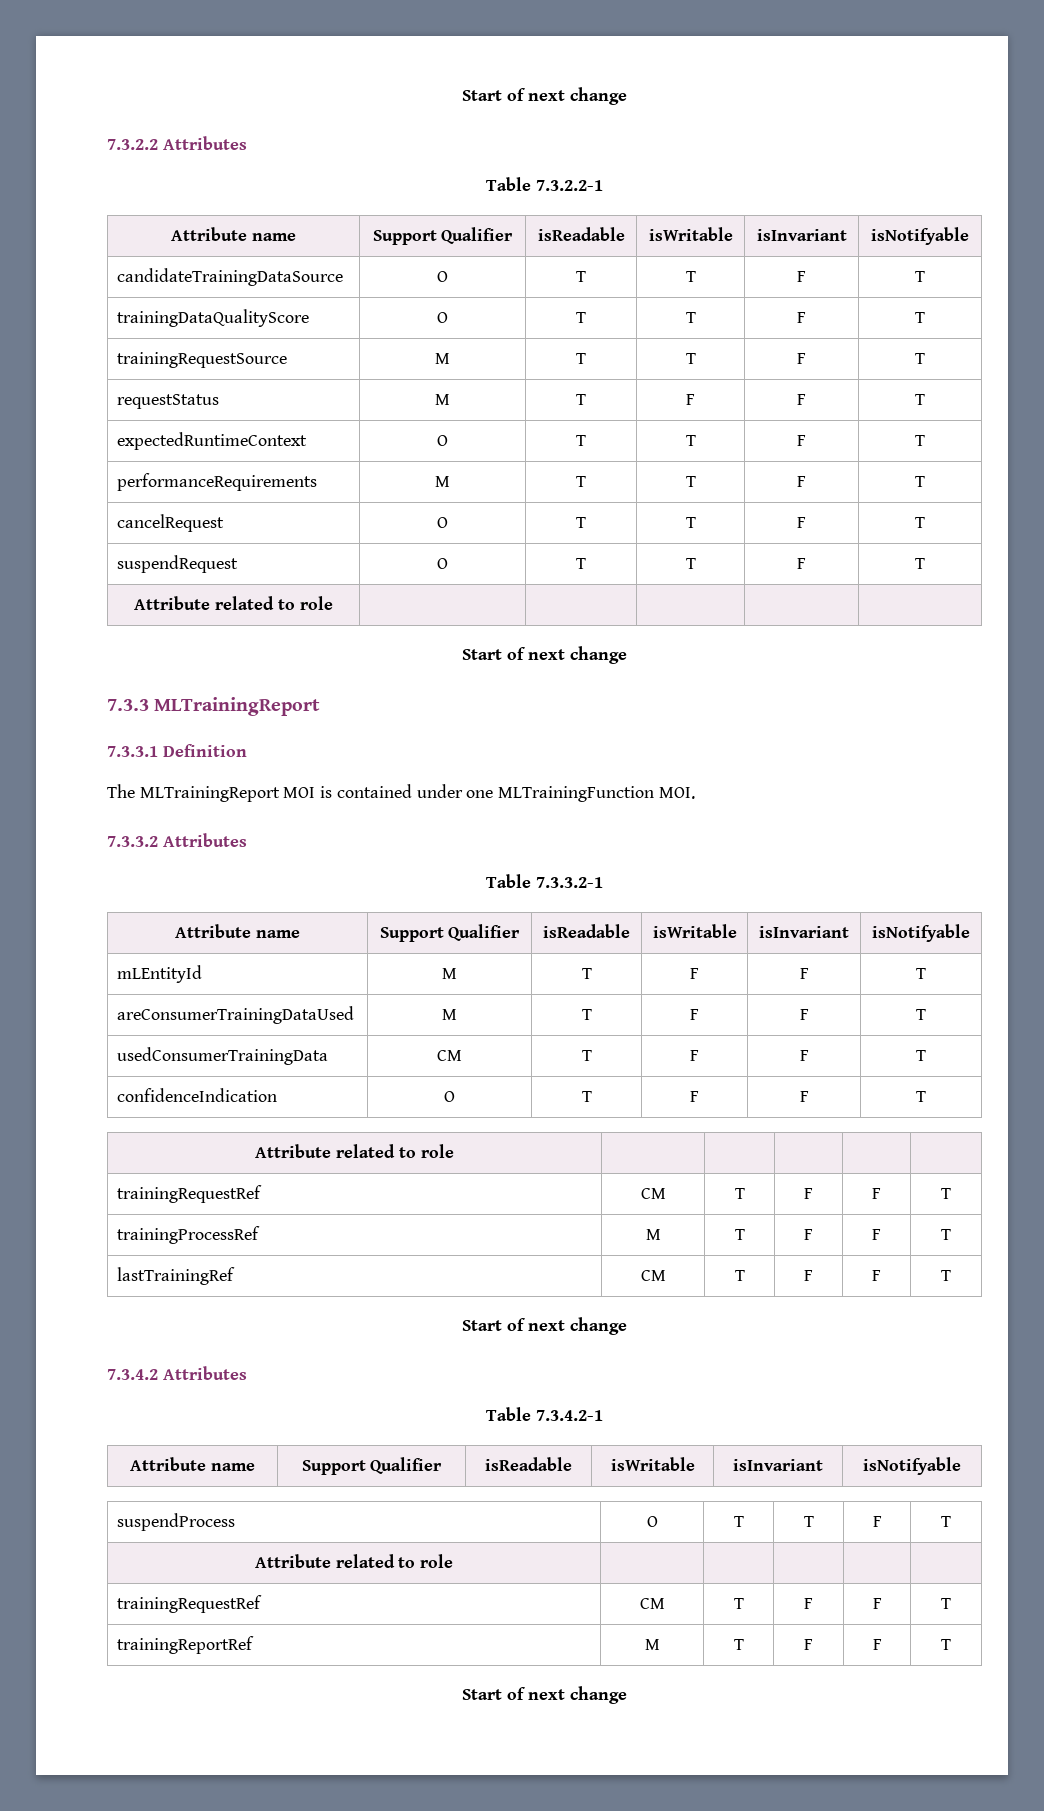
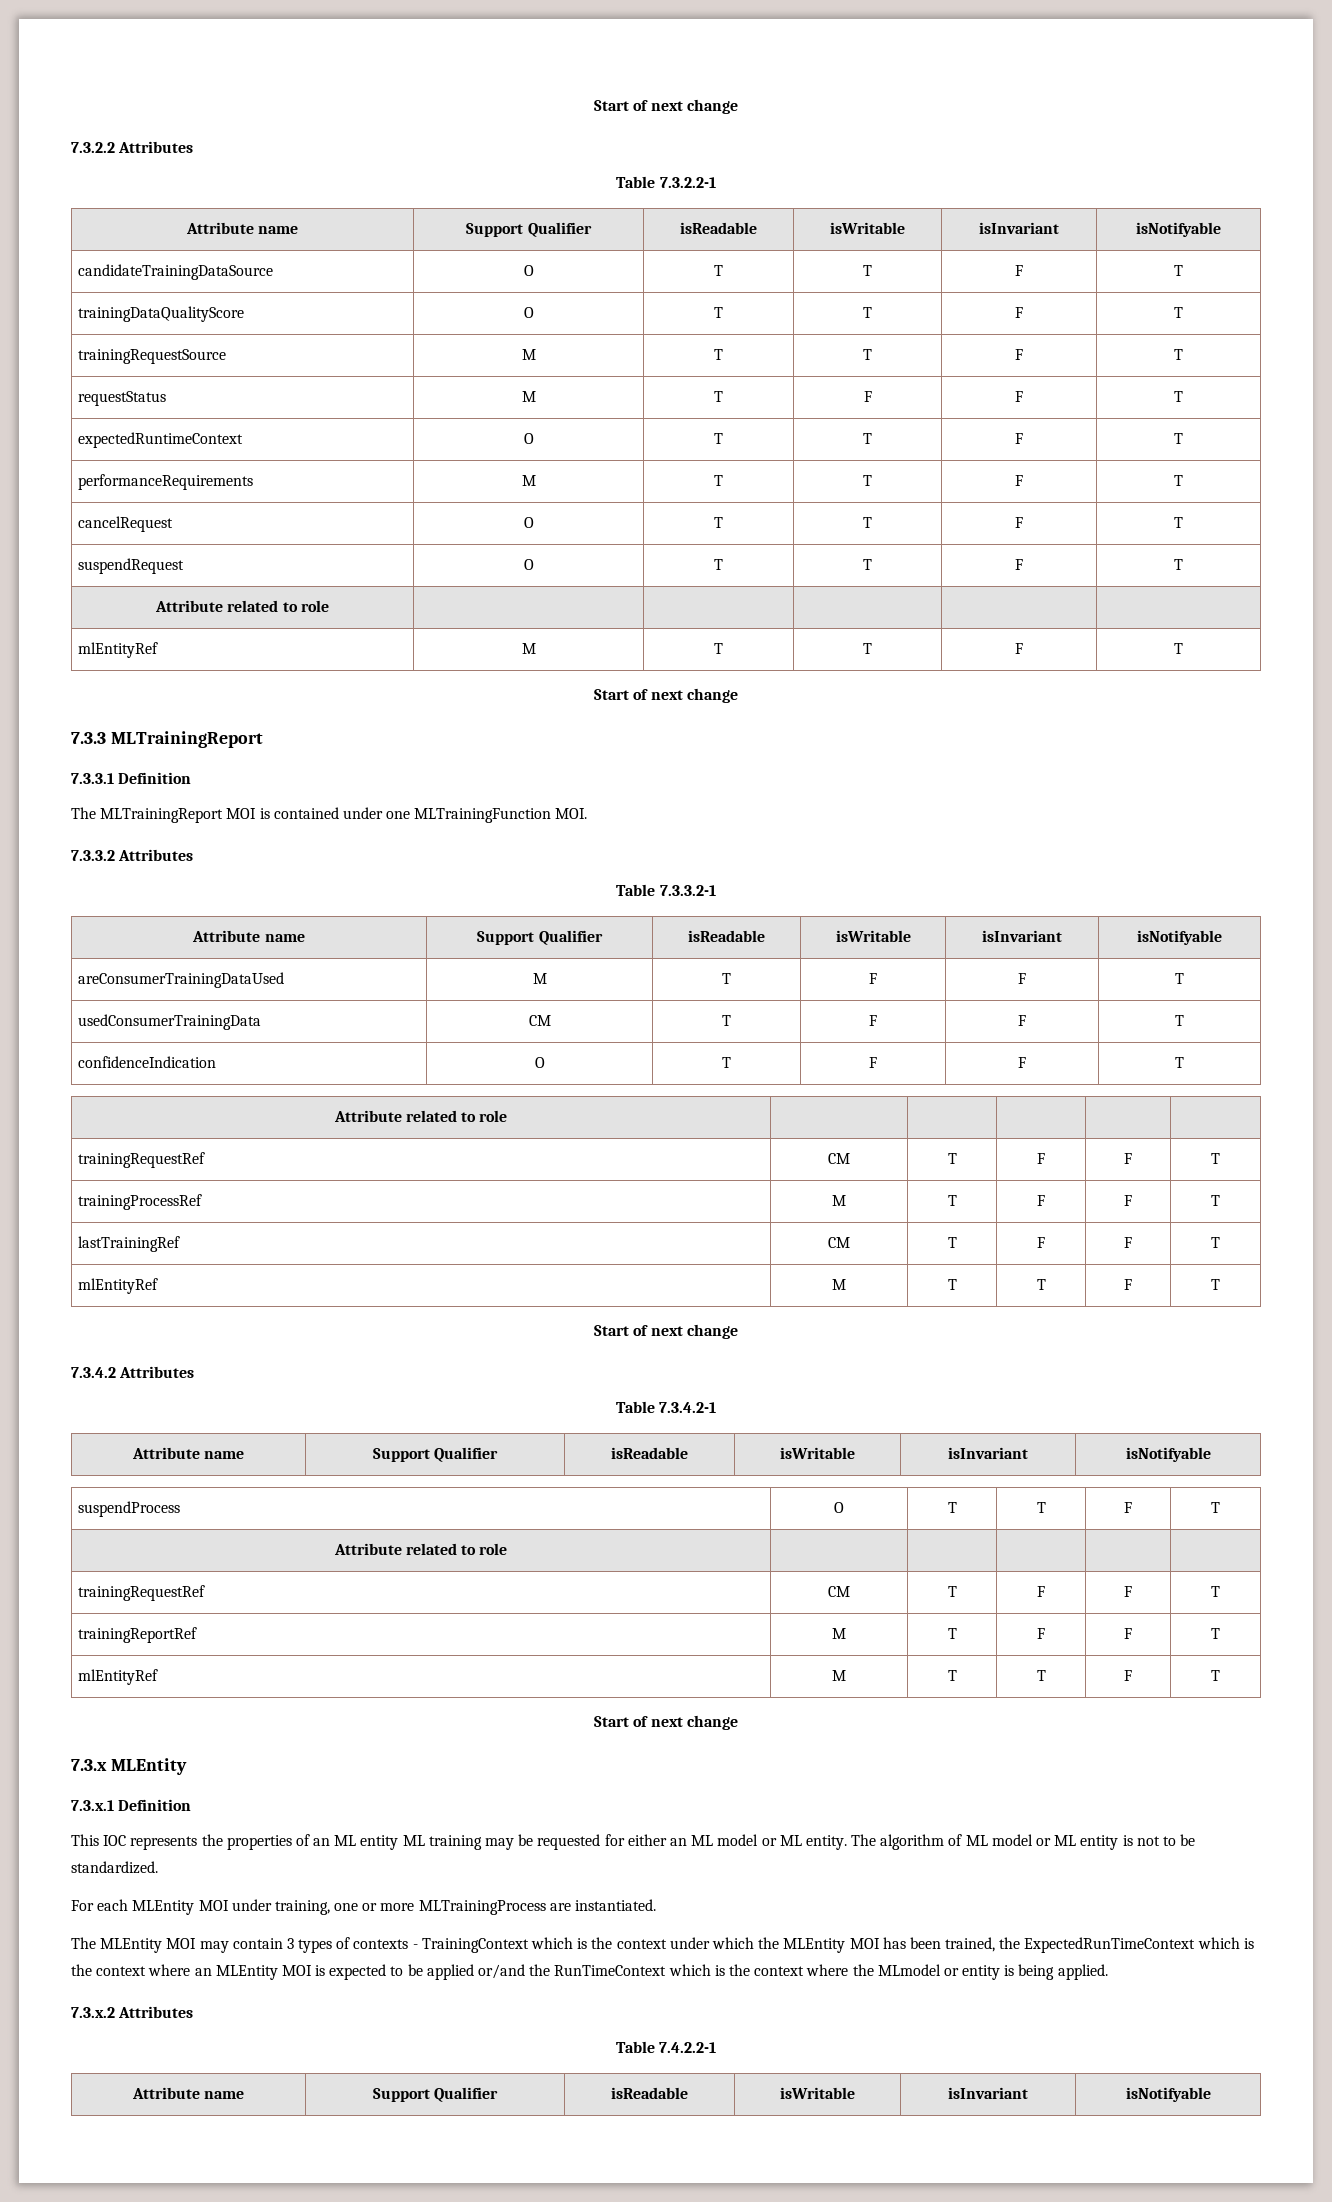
(333, 603) none -> [78,642,159,658] [521,643,536,654] [714,643,723,654] [863,643,872,654] [1015,643,1023,654] [1174,643,1183,654] // mlEntityRef | M | T | T | F | T
[117,965,203,983] [442,968,457,979] [581,968,592,979] [690,968,699,979] [799,968,809,979] [916,968,926,979] // mLEntityId | M | T | F | F | T -> (1222, 937) none
(951, 1275) none -> [78,1278,159,1294] [832,1279,846,1290] [947,1279,957,1290] [1036,1279,1046,1290] [1124,1279,1132,1290] [1211,1279,1220,1290] // mlEntityRef | M | T | T | F | T
[462,1686,627,1704] // Start of next change -> [78,1669,159,1685] [832,1670,846,1681] [947,1670,957,1681] [1036,1670,1046,1681] [1124,1670,1132,1681] [1211,1670,1220,1681] [594,1715,738,1730] [71,1758,187,1775] [71,1799,192,1811] [71,1834,1196,1850] [71,1861,158,1874] [71,1899,657,1915] [71,1937,1254,1953] [71,1964,1108,1980] [71,2006,194,2018] [615,2041,717,2053] [131,2087,245,2099] [372,2087,499,2102] [611,2087,688,2099] [780,2087,855,2099] [948,2087,1028,2099] [1125,2087,1211,2102] // mlEntityRef | M | T | T | F | T // Start of next change // 7.3.x MLEntity // 7.3.x.1 Definition // This IOC represents the properties of an ML entity ML training may be requested for either an ML model or ML entity. The algorithm of ML model or ML entity is not to be standardized. // For each MLEntity MOI under training, one or more MLTrainingProcess are instantiated. // The MLEntity MOI may contain 3 types of contexts - TrainingContext which is the context under which the MLEntity MOI has been trained, the ExpectedRunTimeContext which is the context where an MLEntity MOI is expected to be applied or/and the RunTimeContext which is the context where the MLmodel or entity is being applied. // 7.3.x.2 Attributes // Table 7.4.2.2-1 // Attribute name | Support Qualifier | isReadable | isWritable | isInvariant | isNotifyable

